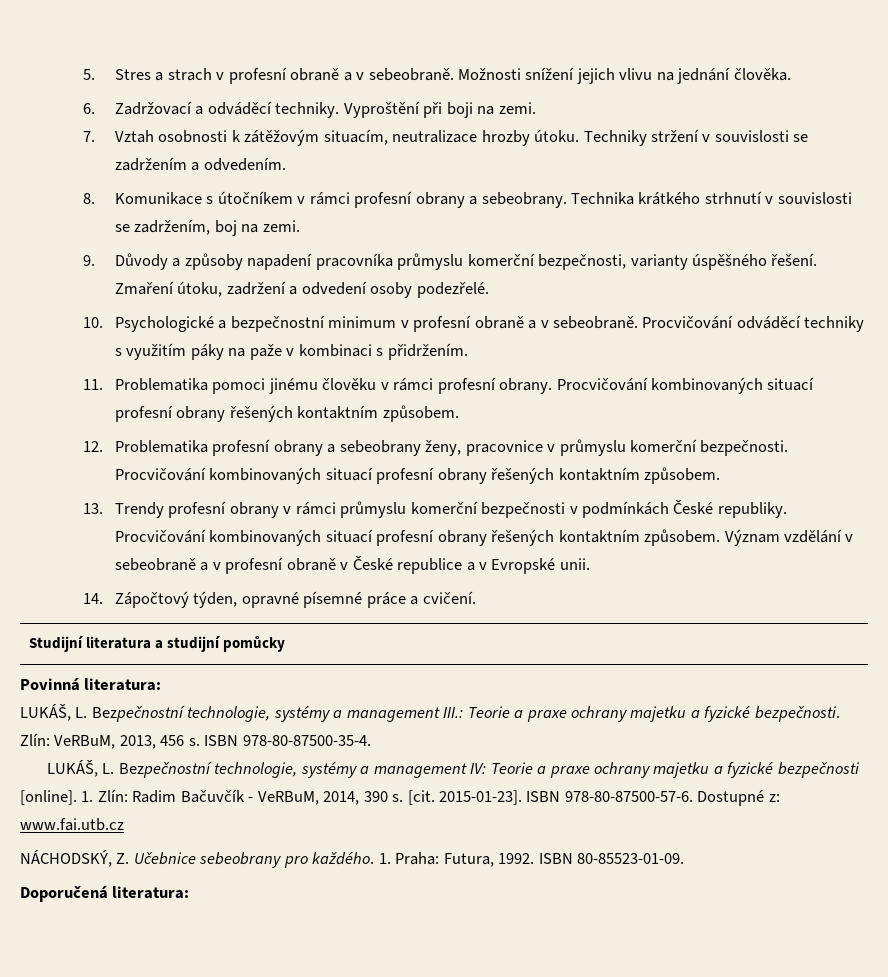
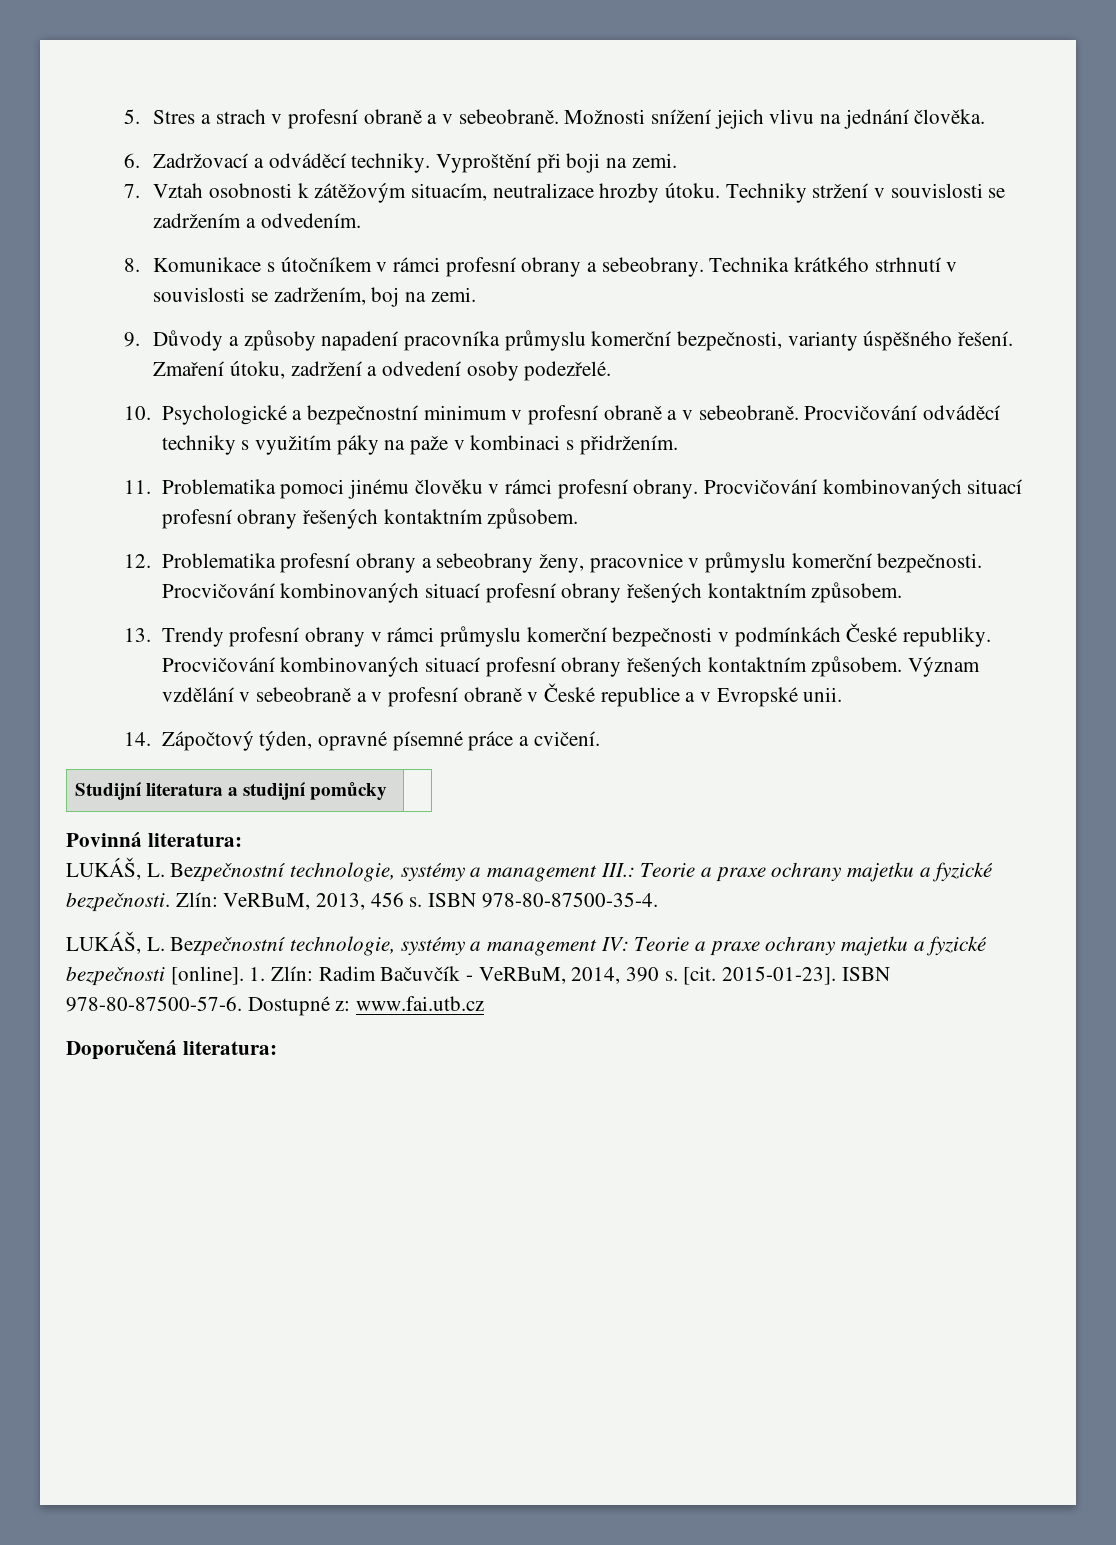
[20,850,685,868] // NÁCHODSKÝ, Z. Učebnice sebeobrany pro každého. 1. Praha: Futura, 1992. ISBN 80-85523-01-09. -> (485, 1003) none

